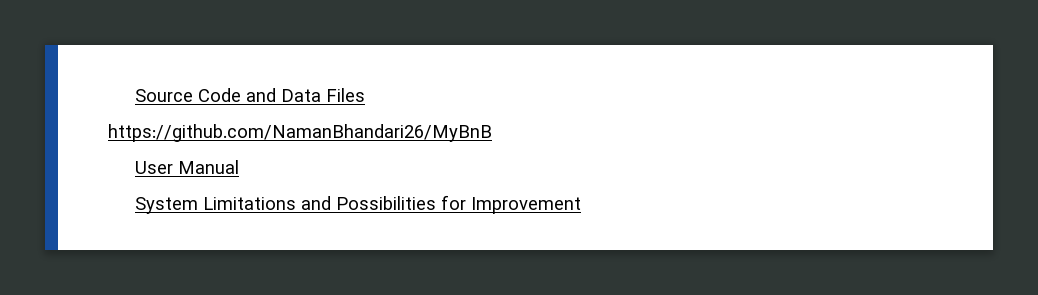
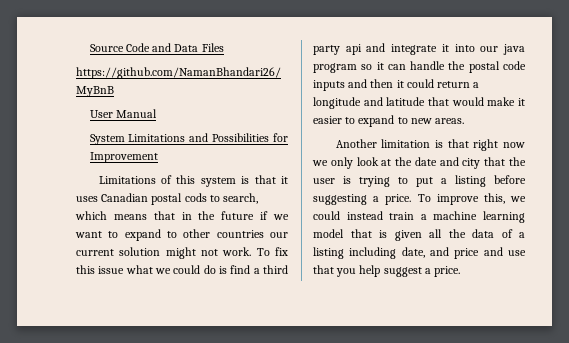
(581, 205) none -> [98,175,288,187] [76,193,259,205] [75,211,289,220] [75,229,288,241] [76,247,288,259] [76,265,288,274] [313,43,525,55] [313,61,526,73] [313,79,480,91] [313,97,525,109] [313,115,465,127] [335,139,525,151] [312,157,526,169] [313,175,526,187] [313,193,526,205] [313,211,525,223] [313,229,525,241] [313,247,526,259] [313,265,461,277] // Limitations of this system is that it uses Canadian postal cods to search, which means that in the future if we want to expand to other countries our current solution might not work. To fix this issue what we could do is find a third party api and integrate it into our java program so it can handle the postal code inputs and then it could return a longitude and latitude that would make it easier to expand to new areas. // Another limitation is that right now we only look at the date and city that the user is trying to put a listing before suggesting a price. To improve this, we could instead train a machine learning model that is given all the data of a listing including date, and price and use that you help suggest a price.

